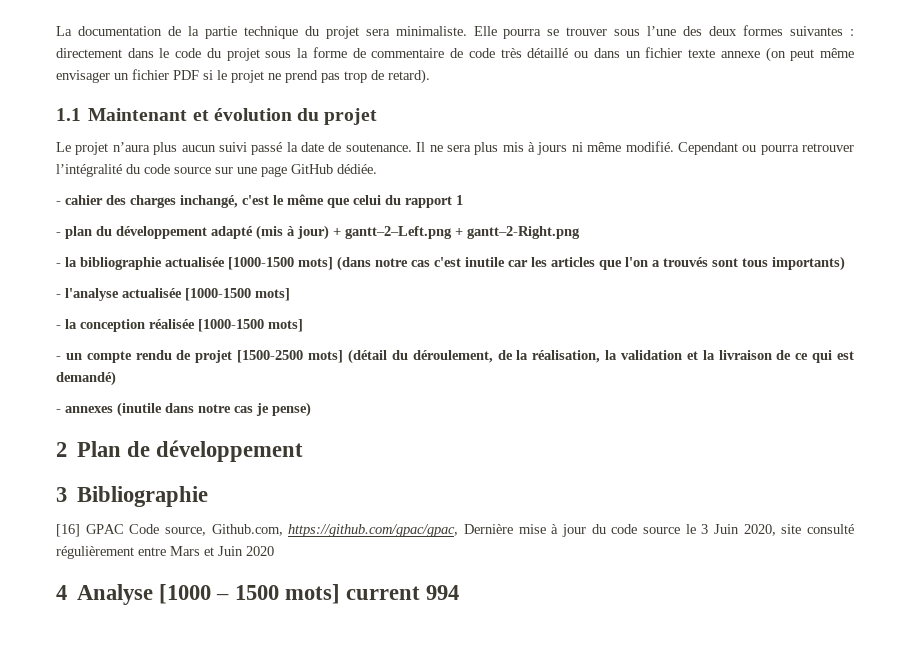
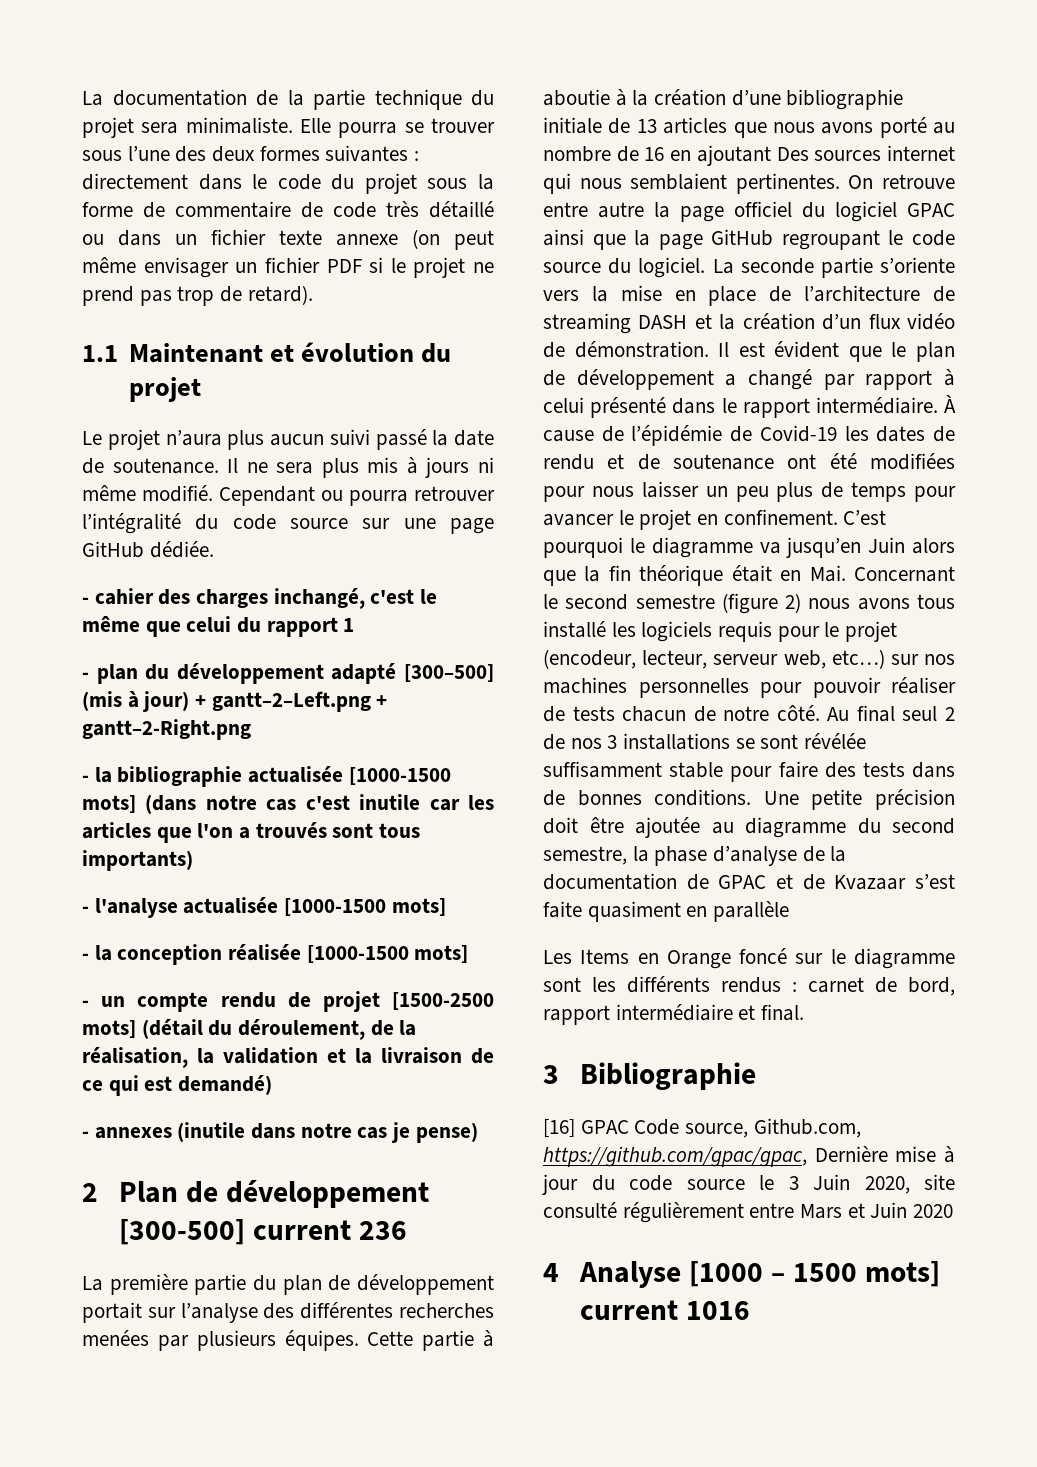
(253, 232) none -> [404,664,494,682] [300–500]
(304, 451) none -> [118,1219,407,1245] [82,1274,494,1295] [82,1302,494,1323] [82,1330,494,1351] [543,89,904,110] [543,117,955,138] [543,145,955,166] [543,173,955,194] [543,201,955,222] [543,229,955,250] [543,257,955,278] [543,285,955,306] [543,313,955,334] [543,341,955,362] [543,369,955,390] [543,395,956,418] [543,425,955,446] [543,453,955,470] [543,481,956,502] [543,509,887,530] [543,537,955,558] [543,565,955,586] [543,593,955,614] [543,621,898,642] [543,649,955,669] [543,677,956,698] [543,705,955,722] [543,733,867,750] [543,761,955,782] [543,789,955,810] [543,817,955,838] [543,846,847,866] [543,873,955,890] [543,901,790,922] [543,948,955,969] [543,976,955,996] [543,1004,805,1025] [300-500] current 236 // La première partie du plan de développement portait sur l’analyse des différentes recherches menées par plusieurs équipes. Cette partie à aboutie à la création d’une bibliographie initiale de 13 articles que nous avons porté au nombre de 16 en ajoutant Des sources internet qui nous semblaient pertinentes. On retrouve entre autre la page officiel du logiciel GPAC ainsi que la page GitHub regroupant le code source du logiciel. La seconde partie s’oriente vers la mise en place de l’architecture de streaming DASH et la création d’un flux vidéo de démonstration. Il est évident que le plan de développement a changé par rapport à celui présenté dans le rapport intermédiaire. À cause de l’épidémie de Covid-19 les dates de rendu et de soutenance ont été modifiées pour nous laisser un peu plus de temps pour avancer le projet en confinement. C’est pourquoi le diagramme va jusqu’en Juin alors que la fin théorique était en Mai. Concernant le second semestre (figure 2) nous avons tous installé les logiciels requis pour le projet (encodeur, lecteur, serveur web, etc…) sur nos machines personnelles pour pouvoir réaliser de tests chacun de notre côté. Au final seul 2 de nos 3 installations se sont révélée suffisamment stable pour faire des tests dans de bonnes conditions. Une petite précision doit être ajoutée au diagramme du second semestre, la phase d’analyse de la documentation de GPAC et de Kvazaar s’est faite quasiment en parallèle // Les Items en Orange foncé sur le diagramme sont les différents rendus : carnet de bord, rapport intermédiaire et final.
[425,585,459,600] 994 -> [685,1301,750,1320] 1016

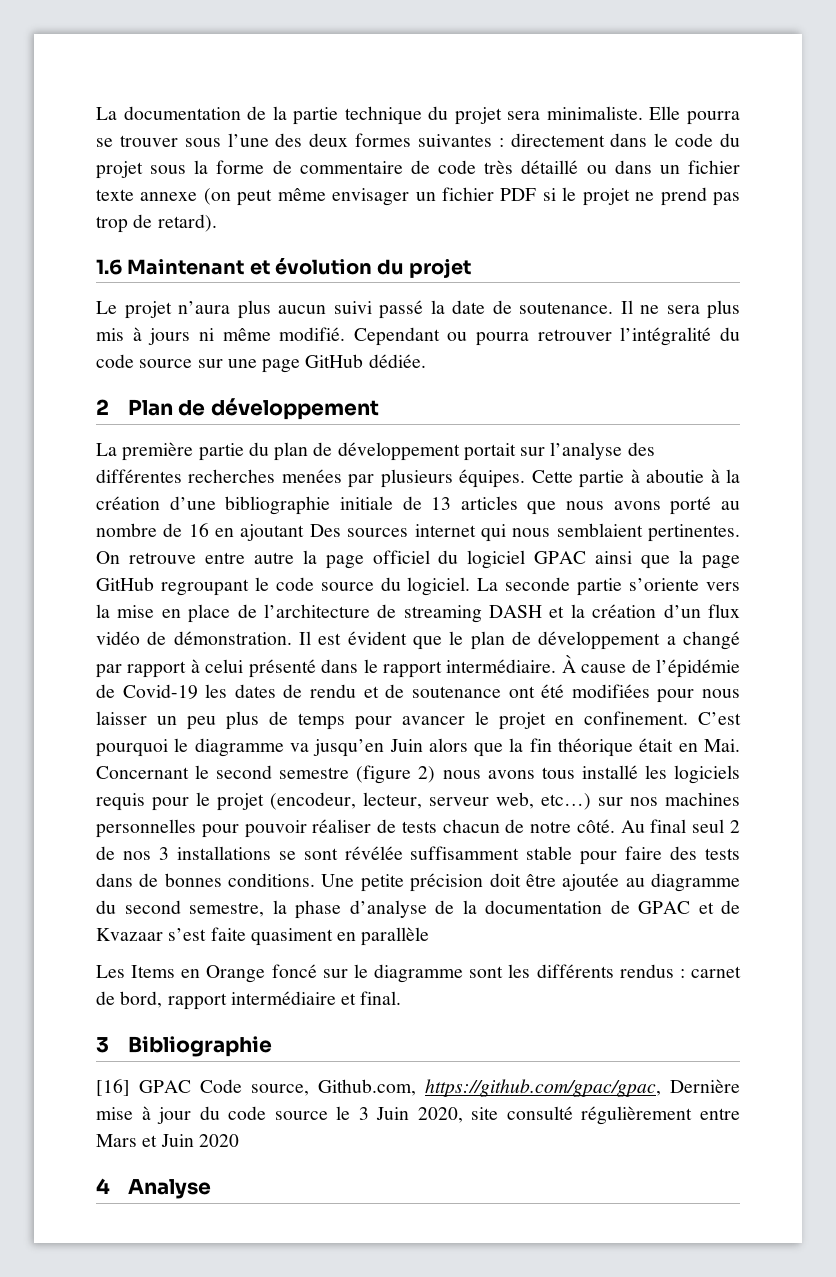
[82,345,118,362] 1.1 -> [96,259,122,275] 1.6
[82,588,438,609] [82,616,355,637] [82,663,494,684] [82,691,388,712] [82,719,251,740] [82,766,451,787] [82,794,494,814] [82,822,421,843] [82,850,193,871] [82,897,446,918] [82,944,469,965] [82,991,494,1012] [82,1019,417,1040] [82,1047,494,1068] [82,1075,273,1096] [82,1122,478,1143] // - cahier des charges inchangé, c'est le même que celui du rapport 1 // - plan du développement adapté [300–500] (mis à jour) + gantt–2–Left.png + gantt–2-Right.png // - la bibliographie actualisée [1000-1500 mots] (dans notre cas c'est inutile car les articles que l'on a trouvés sont tous importants) // - l'analyse actualisée [1000-1500 mots] // - la conception réalisée [1000-1500 mots] // - un compte rendu de projet [1500-2500 mots] (détail du déroulement, de la réalisation, la validation et la livraison de ce qui est demandé) // - annexes (inutile dans notre cas je pense) -> (426, 361) none
[118,1219,407,1245] [300-500] current 236 -> (379, 409) none
[688,1261,940,1287] [579,1300,750,1320] [1000 – 1500 mots] current 1016 -> (211, 1189) none

